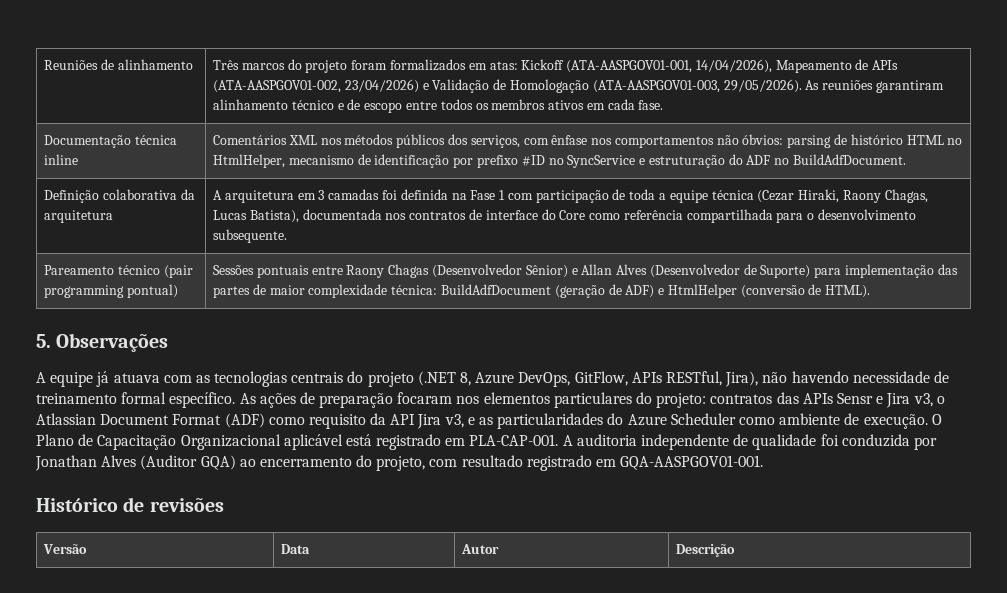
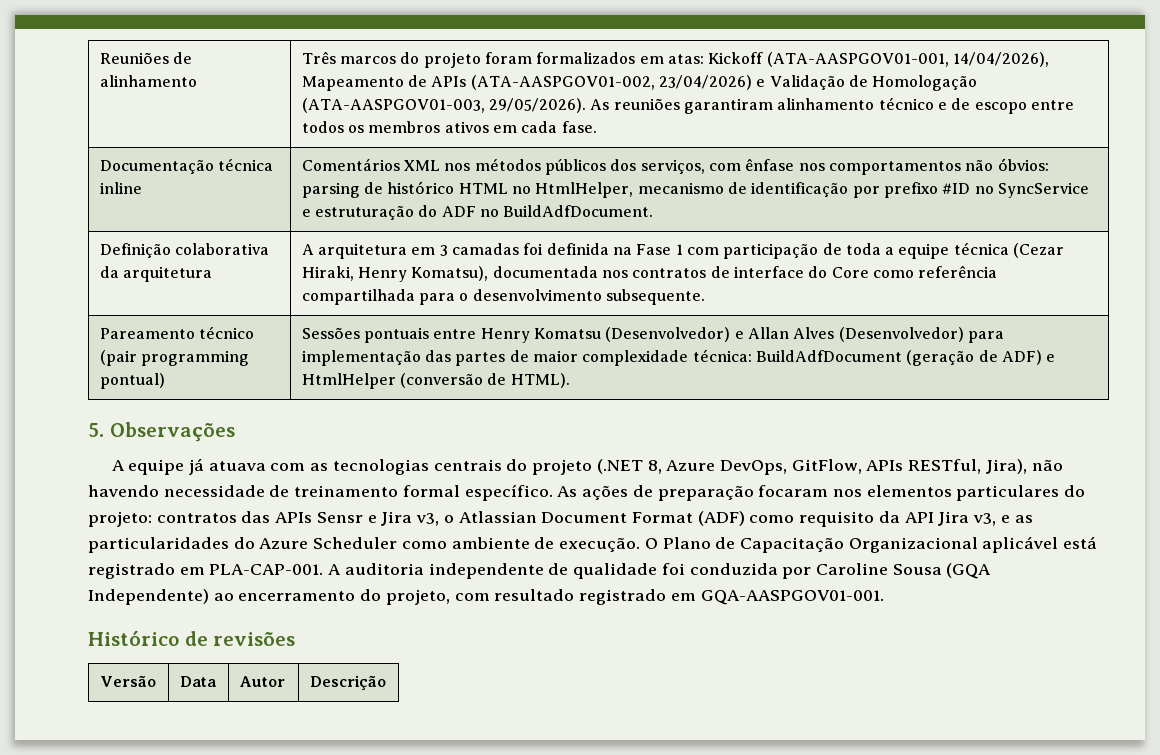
[842,189,928,203] [213,210,299,223] Raony Chagas, Lucas Batista), -> [358,266,489,282] Henry Komatsu),
[346,264,811,278] Raony Chagas (Desenvolvedor Sênior) e Allan Alves (Desenvolvedor de Suporte) -> [480,327,964,343] Henry Komatsu (Desenvolvedor) e Allan Alves (Desenvolvedor)
[35,455,236,471] Jonathan Alves (Auditor GQA) -> [815,563,992,579] [88,589,209,605] Caroline Sousa (GQA Independente)

